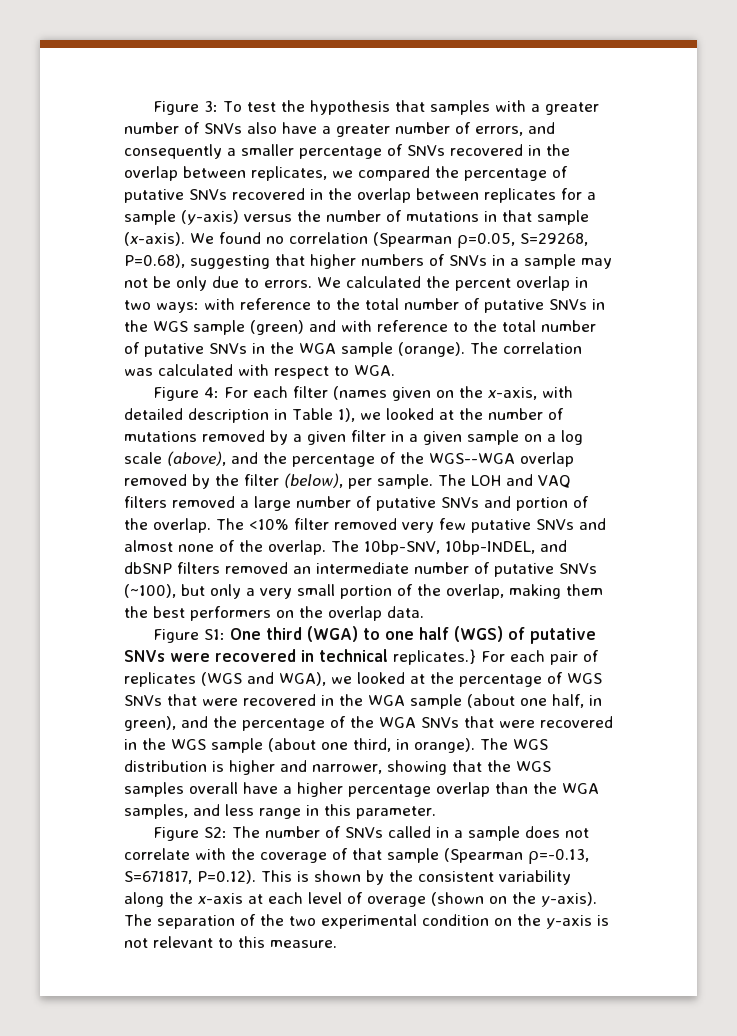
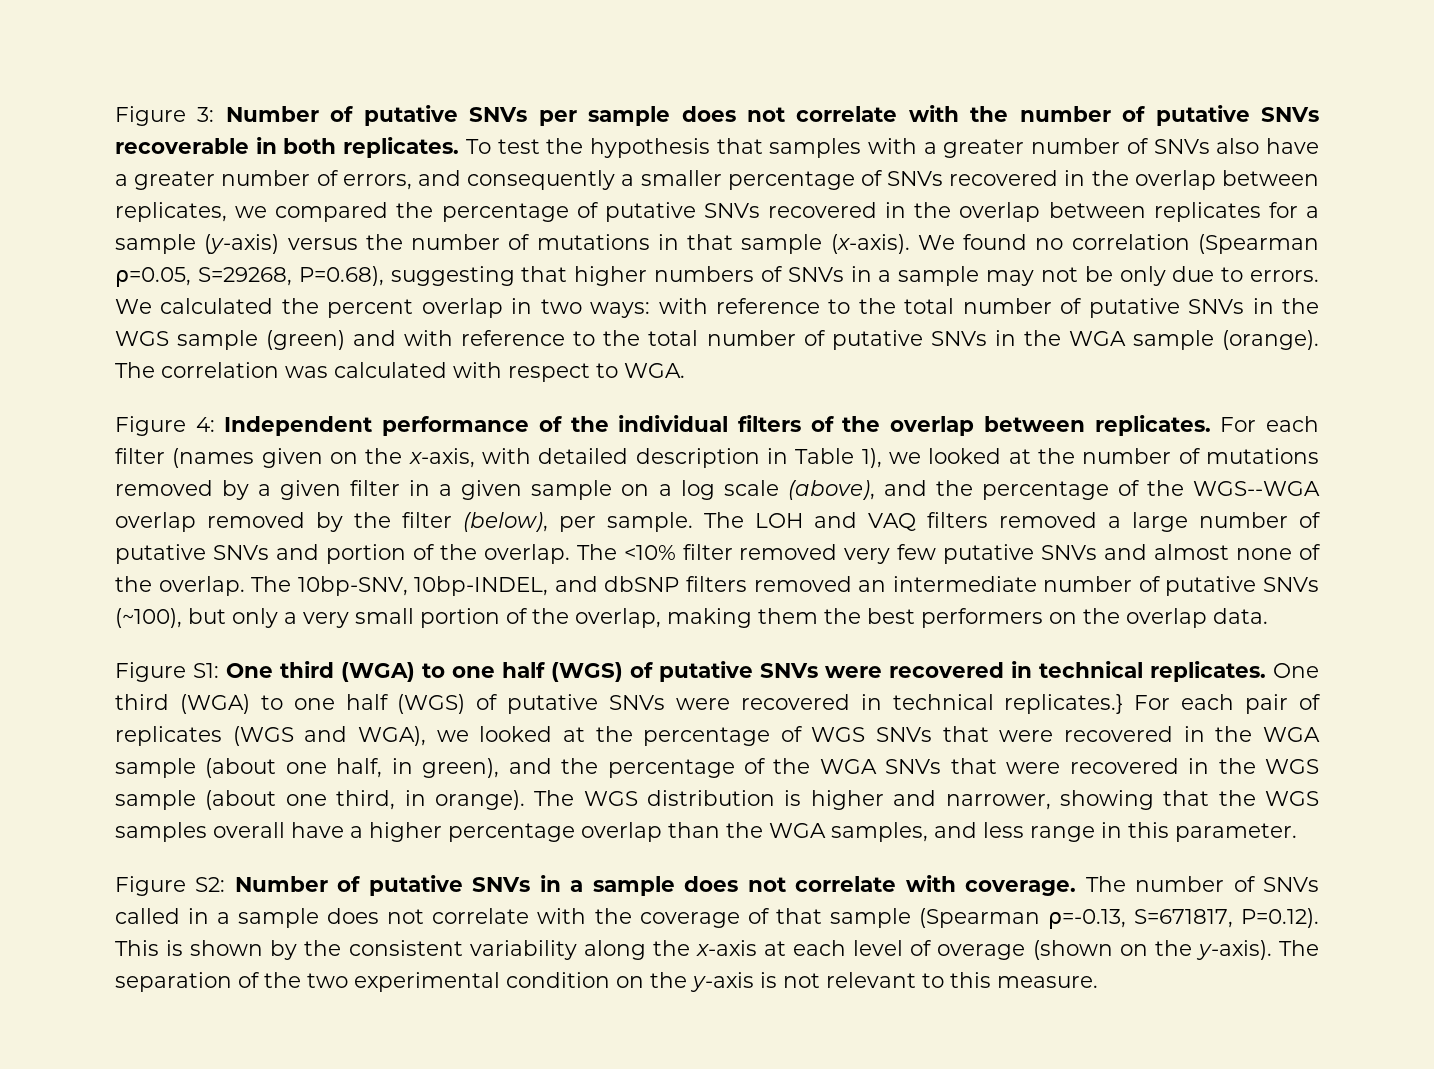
(218, 106) none -> [225,105,1319,126] [115,137,460,158] Number of putative SNVs per sample does not correlate with the number of putative SNVs recoverable in both replicates.
(219, 392) none -> [224,415,1211,436] Independent performance of the individual filters of the overlap between replicates.
(388, 655) none -> [1150,661,1319,682] [115,694,994,714] replicates. One third (WGA) to one half (WGS) of putative SNVs were recovered in technical
(227, 832) none -> [234,875,1077,896] Number of putative SNVs in a sample does not correlate with coverage.

